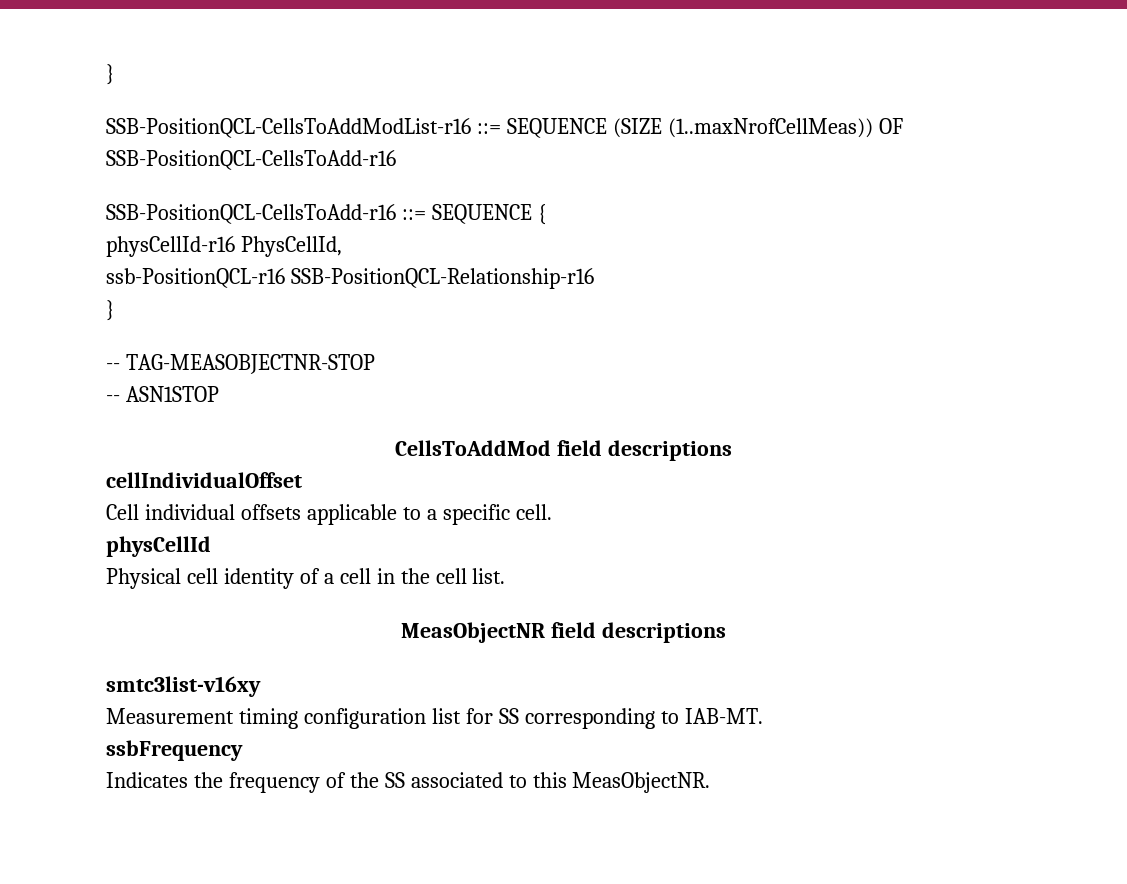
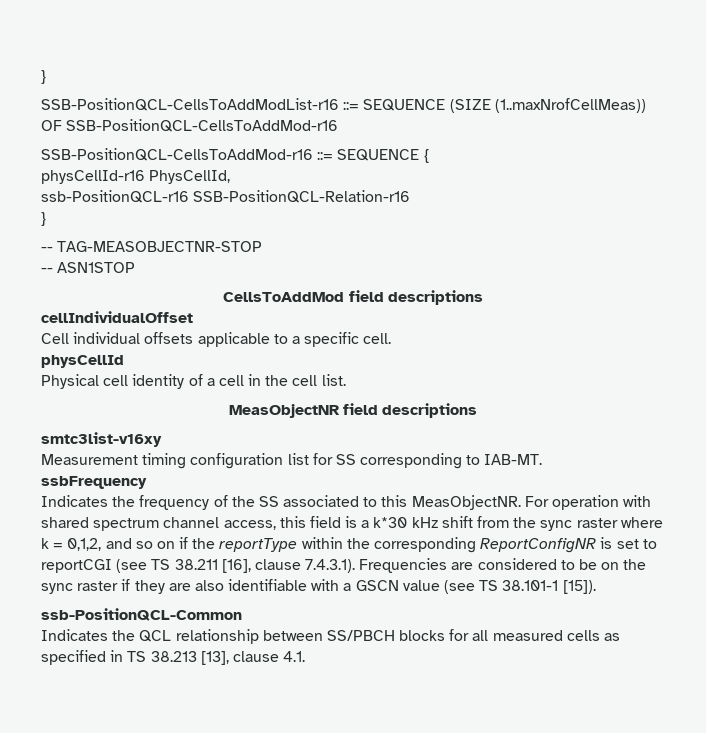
[106,150,396,170] [106,204,396,224] SSB-PositionQCL-CellsToAdd-r16 // SSB-PositionQCL-CellsToAdd-r16 -> [66,119,339,132] [41,148,313,161] SSB-PositionQCL-CellsToAddMod-r16 // SSB-PositionQCL-CellsToAddMod-r16
[290,268,594,289] SSB-PositionQCL-Relationship-r16 -> [193,190,411,203] SSB-PositionQCL-Relation-r16
(711, 782) none -> [524,495,652,510] [41,516,663,531] [41,537,657,553] [41,558,647,573] [41,579,596,594] [41,608,242,621] [41,629,621,644] [41,650,306,665] For operation with shared spectrum channel access, this field is a k*30 kHz shift from the sync raster where k = 0,1,2, and so on if the reportType within the corresponding ReportConfigNR is set to reportCGI (see TS 38.211 [16], clause 7.4.3.1). Frequencies are considered to be on the sync raster if they are also identifiable with a GSCN value (see TS 38.101-1 [15]). // ssb-PositionQCL-Common // Indicates the QCL relationship between SS/PBCH blocks for all measured cells as specified in TS 38.213 [13], clause 4.1.

